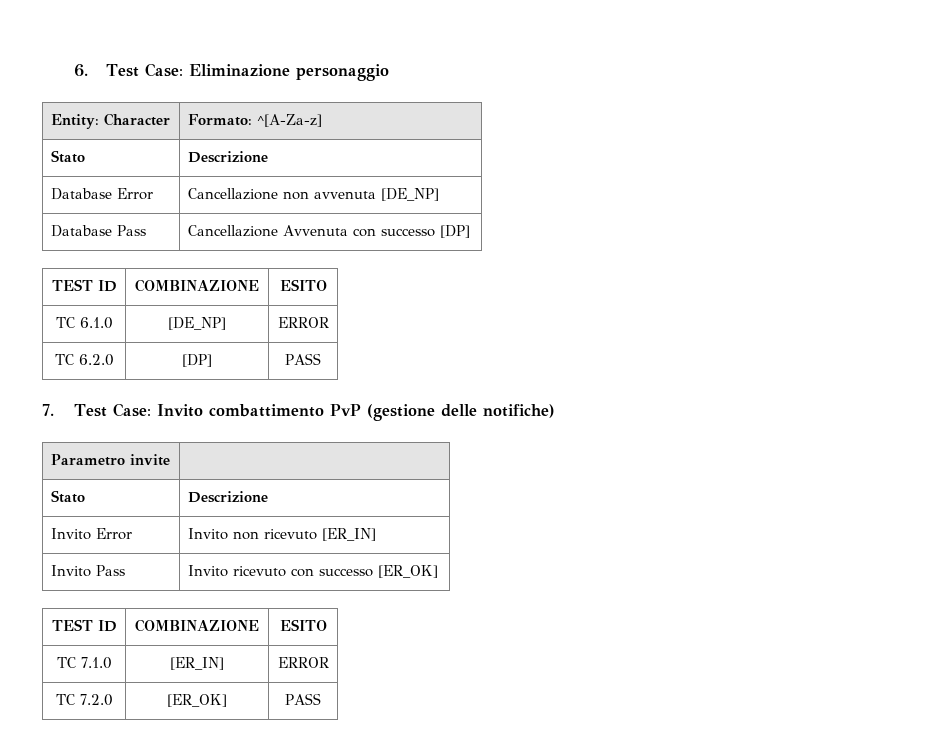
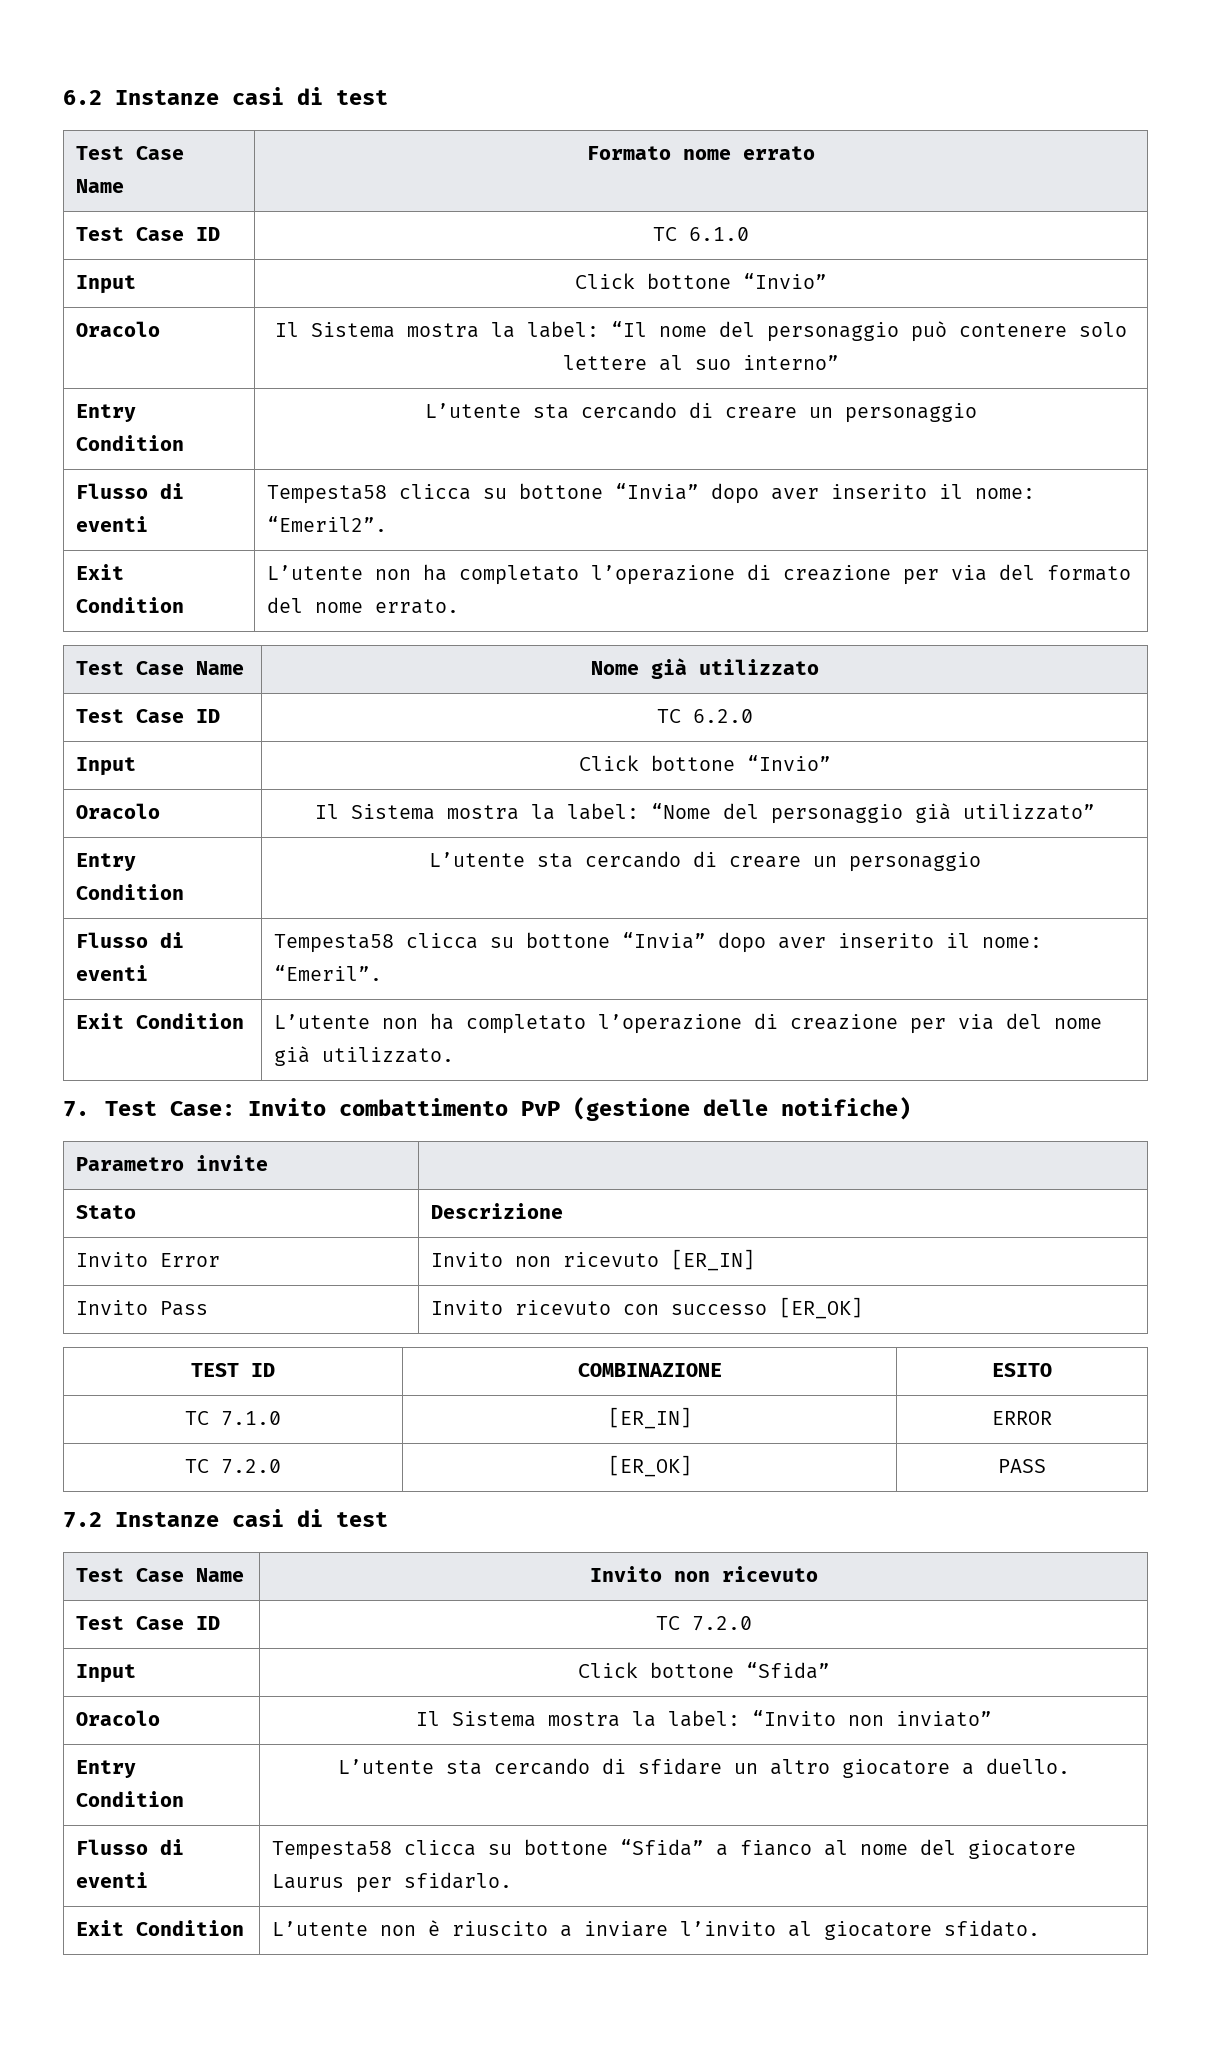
[73,63,389,81] [50,113,170,129] [187,114,322,127] [50,150,85,163] [187,151,268,163] [50,188,153,200] [187,188,439,201] [50,225,146,237] [187,225,470,238] [51,279,117,292] [135,279,259,292] [279,279,327,291] [55,317,113,329] [168,317,226,330] [277,317,329,328] [54,354,114,366] [182,354,212,367] [285,353,322,365] 6. Test Case: Eliminazione personaggio // Entity: Character | Formato: ^[A-Za-z] // Stato | Descrizione // Database Error | Cancellazione non avvenuta [DE_NP] // Database Pass | Cancellazione Avvenuta con successo [DP] // TEST ID | COMBINAZIONE | ESITO // TC 6.1.0 | [DE_NP] | ERROR // TC 6.2.0 | [DP] | PASS -> [63,87,388,105] [75,146,184,160] [75,179,124,193] [587,146,815,160] [75,227,220,241] [653,227,749,241] [75,275,136,294] [575,273,827,289] [75,321,160,337] [275,321,1127,342] [563,355,839,371] [75,404,136,422] [75,435,184,451] [425,402,977,423] [75,483,184,499] [75,516,148,532] [266,483,1035,504] [266,516,387,532] [75,564,124,580] [75,597,184,613] [266,564,1131,585] [266,597,459,614] [75,661,244,675] [590,658,819,679] [75,709,220,723] [656,709,753,723] [75,757,136,776] [578,755,831,771] [75,803,160,819] [314,803,1095,824] [75,853,136,871] [75,884,184,900] [428,851,981,872] [75,932,184,948] [75,965,148,981] [273,932,1042,953] [273,965,382,981] [75,1013,244,1029] [273,1013,1102,1034] [273,1046,454,1066] 6.2 Instanze casi di test // Test Case Name | Formato nome errato // Test Case ID | TC 6.1.0 // Input | Click bottone “Invio” // Oracolo | Il Sistema mostra la label: “Il nome del personaggio può contenere solo lettere al suo interno” // Entry Condition | L’utente sta cercando di creare un personaggio // Flusso di eventi | Tempesta58 clicca su bottone “Invia” dopo aver inserito il nome: “Emeril2”. // Exit Condition | L’utente non ha completato l’operazione di creazione per via del formato del nome errato. // Test Case Name | Nome già utilizzato // Test Case ID | TC 6.2.0 // Input | Click bottone “Invio” // Oracolo | Il Sistema mostra la label: “Nome del personaggio già utilizzato” // Entry Condition | L’utente sta cercando di creare un personaggio // Flusso di eventi | Tempesta58 clicca su bottone “Invia” dopo aver inserito il nome: “Emeril”. // Exit Condition | L’utente non ha completato l’operazione di creazione per via del nome già utilizzato.
(322, 699) none -> [63,1509,388,1528] [75,1568,244,1582] [589,1566,818,1582] [75,1616,220,1630] [655,1616,752,1631] [75,1664,136,1683] [577,1662,830,1679] [75,1710,160,1726] [415,1710,992,1727] [75,1760,136,1778] [75,1791,184,1807] [337,1758,1070,1778] [75,1839,184,1855] [75,1872,148,1888] [271,1839,1076,1860] [271,1872,512,1893] [75,1920,244,1936] [271,1920,1040,1940] // 7.2 Instanze casi di test // Test Case Name | Invito non ricevuto // Test Case ID | TC 7.2.0 // Input | Click bottone “Sfida” // Oracolo | Il Sistema mostra la label: “Invito non inviato” // Entry Condition | L’utente sta cercando di sfidare un altro giocatore a duello. // Flusso di eventi | Tempesta58 clicca su bottone “Sfida” a fianco al nome del giocatore Laurus per sfidarlo. // Exit Condition | L’utente non è riuscito a inviare l’invito al giocatore sfidato.

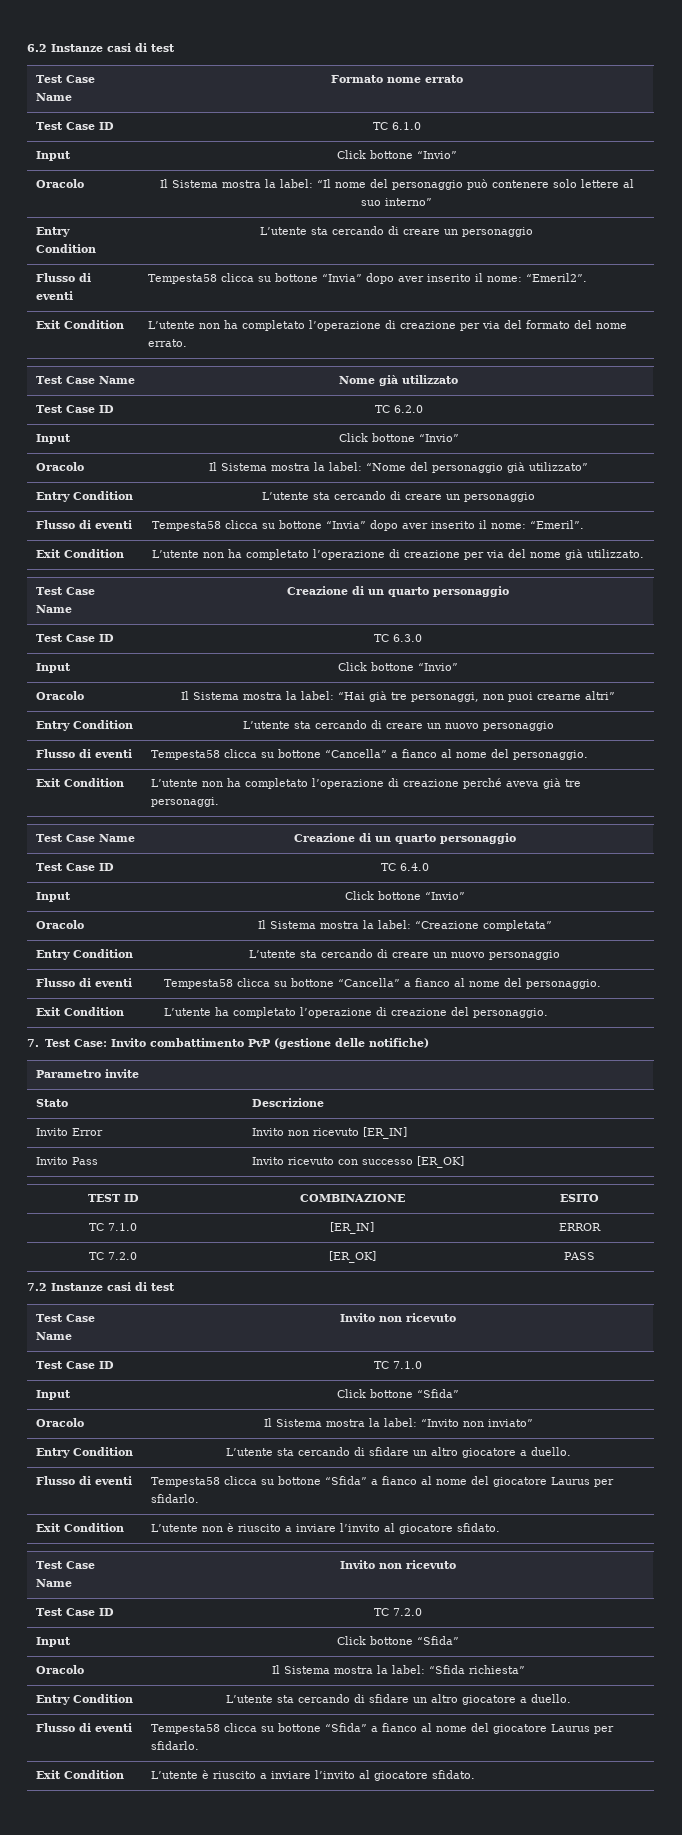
(454, 1055) none -> [35,587,95,595] [35,605,72,613] [287,586,510,597] [35,634,114,642] [374,634,423,642] [35,663,71,673] [338,662,459,671] [35,691,84,700] [181,691,615,702] [35,720,133,731] [242,720,554,731] [35,749,132,758] [150,749,588,760] [35,778,124,787] [150,778,581,789] [150,797,219,807] [35,834,135,842] [293,833,516,844] [35,863,114,871] [380,863,429,871] [35,892,71,902] [344,891,465,900] [35,920,84,929] [257,920,552,931] [35,949,133,960] [249,949,560,960] [35,978,132,987] [163,978,601,989] [35,1007,124,1016] [163,1007,548,1018] // Test Case Name | Creazione di un quarto personaggio // Test Case ID | TC 6.3.0 // Input | Click bottone “Invio” // Oracolo | Il Sistema mostra la label: “Hai già tre personaggi, non puoi crearne altri” // Entry Condition | L’utente sta cercando di creare un nuovo personaggio // Flusso di eventi | Tempesta58 clicca su bottone “Cancella” a fianco al nome del personaggio. // Exit Condition | L’utente non ha completato l’operazione di creazione perché aveva già tre personaggi. // Test Case Name | Creazione di un quarto personaggio // Test Case ID | TC 6.4.0 // Input | Click bottone “Invio” // Oracolo | Il Sistema mostra la label: “Creazione completata” // Entry Condition | L’utente sta cercando di creare un nuovo personaggio // Flusso di eventi | Tempesta58 clicca su bottone “Cancella” a fianco al nome del personaggio. // Exit Condition | L’utente ha completato l’operazione di creazione del personaggio.
[691,1616,752,1631] 7.2.0 -> [393,1361,423,1369] 7.1.0
(1040, 1928) none -> [35,1561,95,1569] [35,1579,72,1587] [340,1560,457,1569] [35,1608,114,1616] [374,1608,423,1616] [35,1637,71,1647] [337,1636,460,1645] [35,1665,84,1674] [271,1665,525,1674] [35,1694,133,1705] [225,1694,571,1705] [35,1723,132,1732] [150,1723,614,1734] [150,1741,199,1750] [35,1770,124,1779] [150,1770,475,1781] // Test Case Name | Invito non ricevuto // Test Case ID | TC 7.2.0 // Input | Click bottone “Sfida” // Oracolo | Il Sistema mostra la label: “Sfida richiesta” // Entry Condition | L’utente sta cercando di sfidare un altro giocatore a duello. // Flusso di eventi | Tempesta58 clicca su bottone “Sfida” a fianco al nome del giocatore Laurus per sfidarlo. // Exit Condition | L’utente è riuscito a inviare l’invito al giocatore sfidato.

